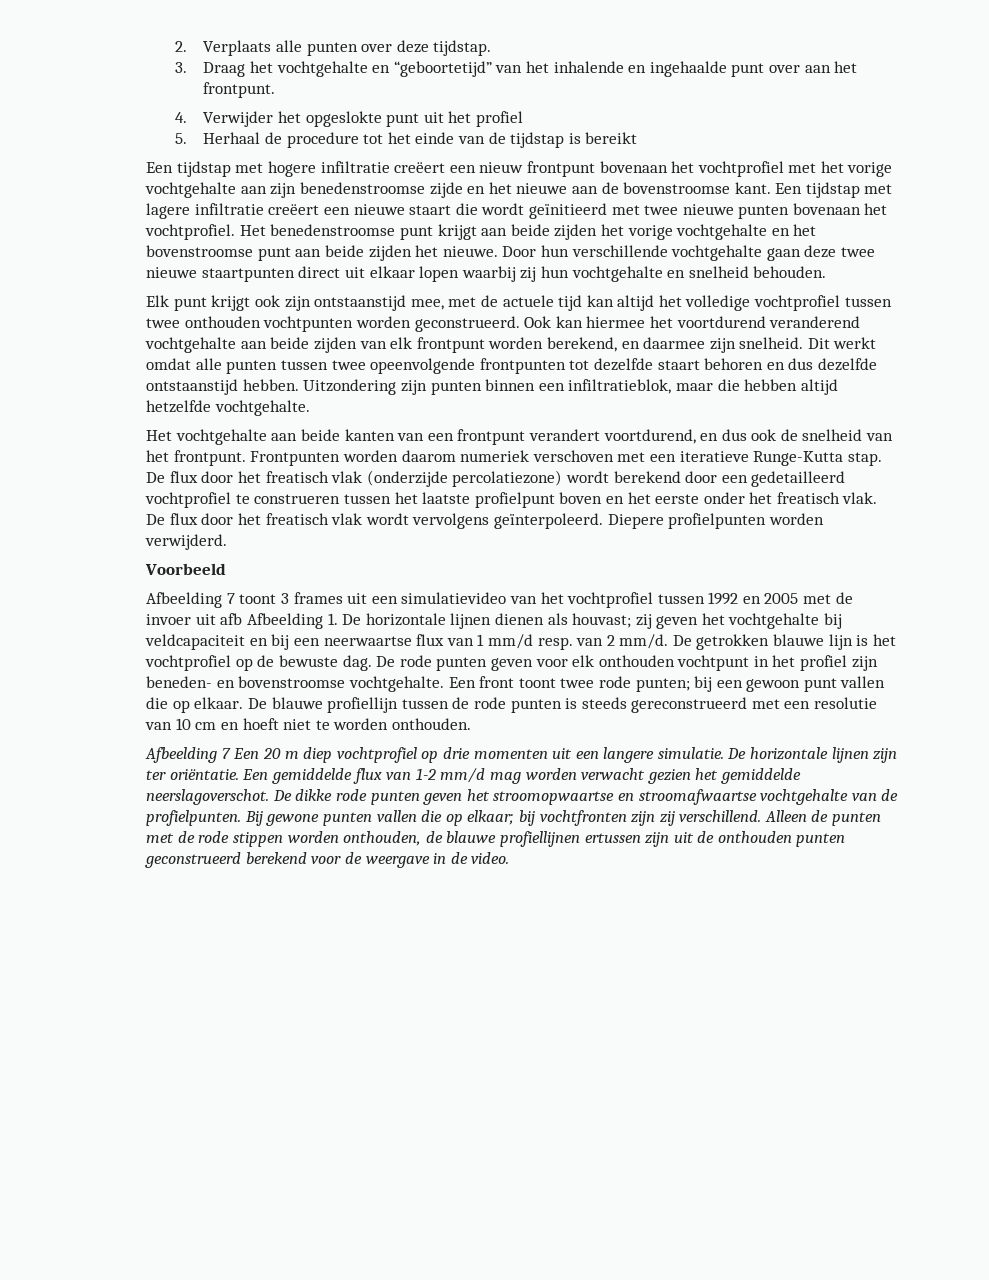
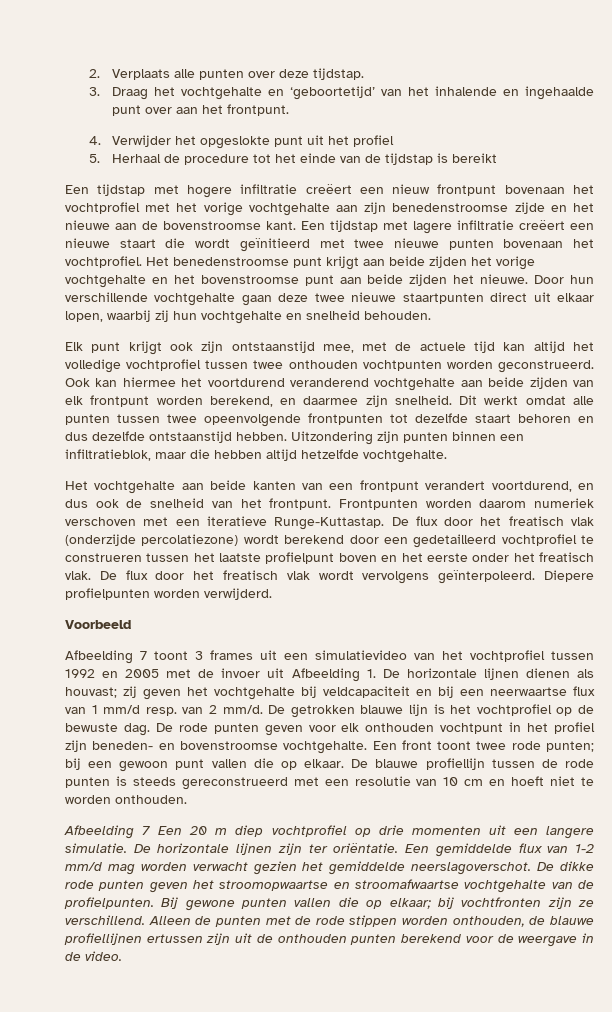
[393,61,492,77] “geboortetijd” -> [290,86,376,100] ‘geboortetijd’
[419,266,460,282] lopen -> [65,311,104,322] lopen,
[753,451,882,466] Runge-Kutta stap. -> [274,517,385,530] Runge-Kuttastap.
[220,613,243,625] afb -> (285, 673) none
[659,811,675,826] zij -> [578,900,595,907] ze
[145,852,242,868] geconstrueerd -> (397, 939) none

